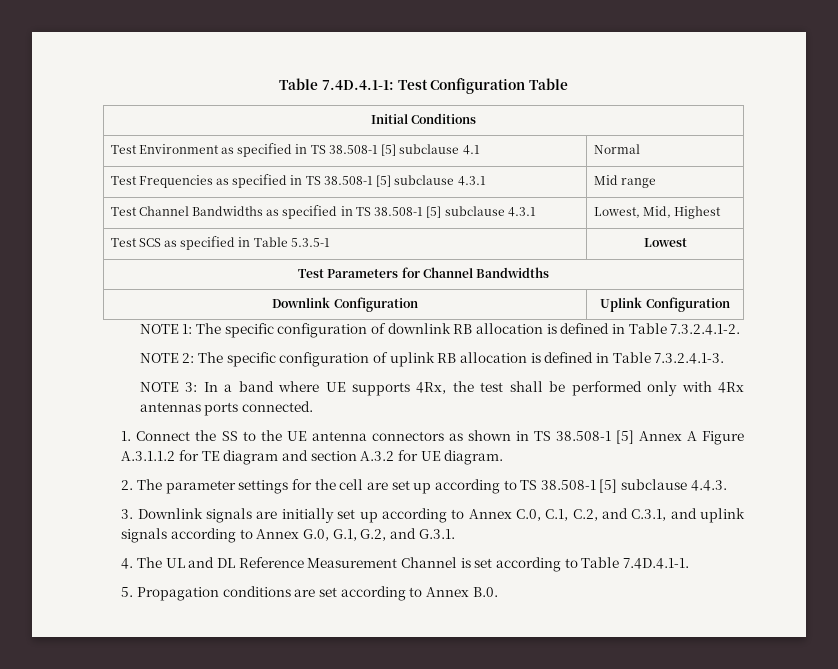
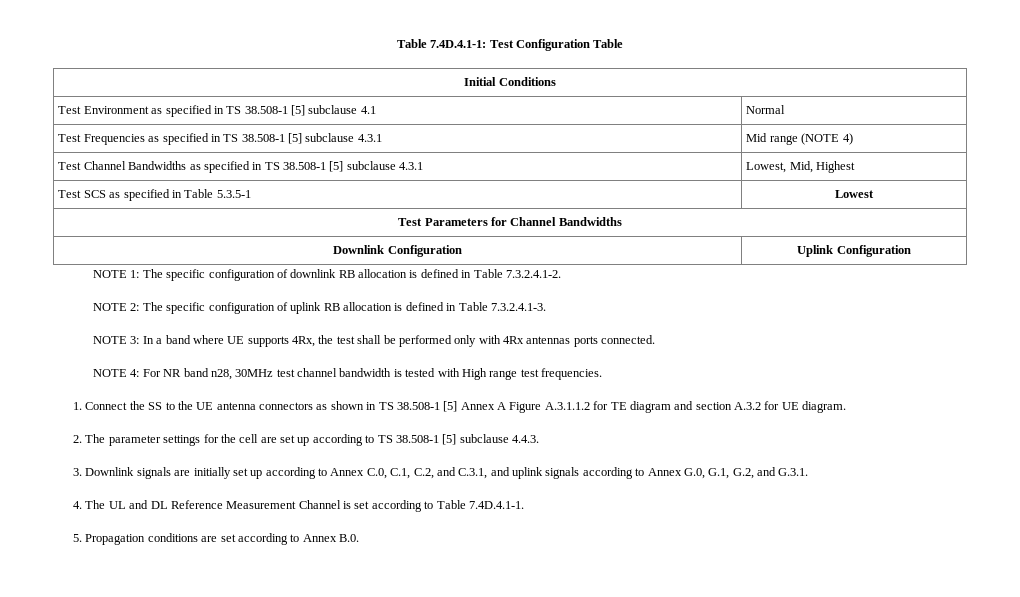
(656, 183) none -> [801,133,853,145] (NOTE 4)
(314, 406) none -> [93,368,603,380] // NOTE 4: For NR band n28, 30MHz test channel bandwidth is tested with High range test frequencies.

